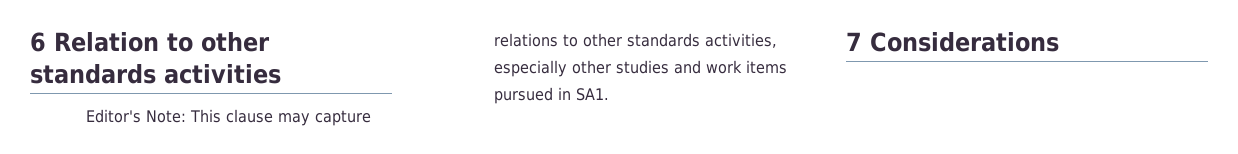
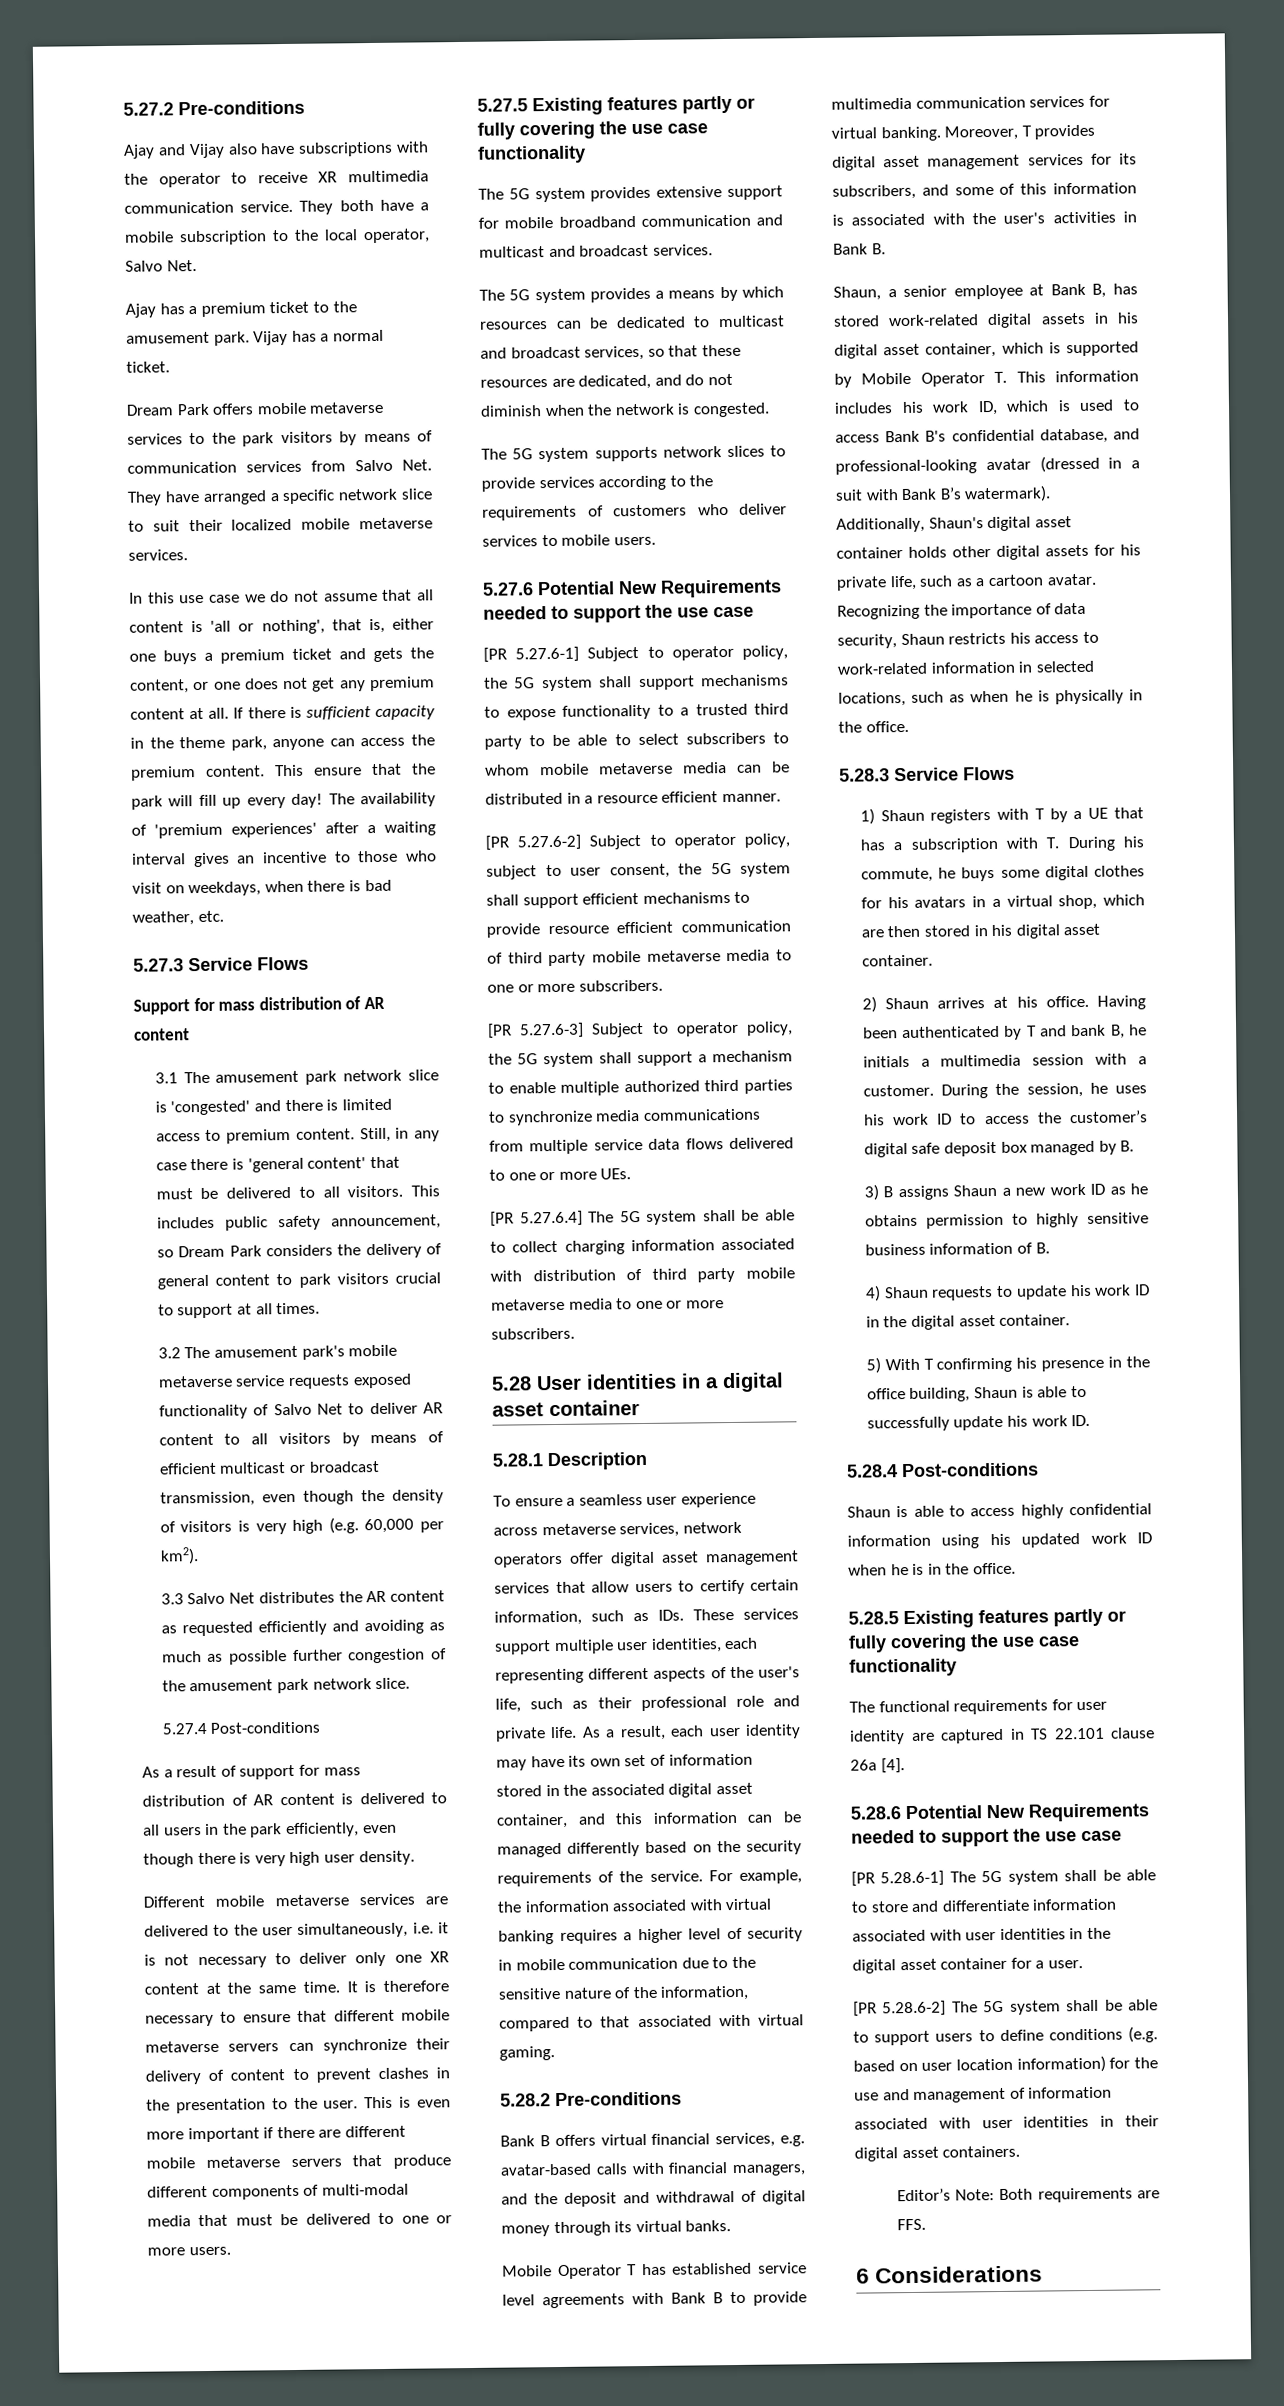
[30,32,270,52] [30,64,281,84] [86,109,372,126] [494,33,778,48] [494,60,788,77] [494,87,610,104] [846,32,862,51] 6 Relation to other standards activities // Editor's Note: This clause may capture relations to other standards activities, especially other studies and work items pursued in SA1. // 7 -> [123,100,305,116] [123,141,429,159] [124,170,429,188] [124,199,429,215] [124,228,430,246] [125,259,197,272] [125,301,357,318] [126,329,384,346] [126,361,170,373] [126,401,385,416] [127,430,433,447] [127,459,432,474] [127,488,433,506] [128,517,433,532] [128,549,188,561] [129,589,434,604] [129,618,434,635] [129,647,434,665] [130,676,435,694] [130,705,435,720] [130,734,435,751] [131,763,436,781] [131,792,436,810] [131,821,436,839] [132,850,437,868] [132,879,392,897] [132,910,224,926] [133,956,309,972] [133,996,385,1015] [133,1028,190,1041] [154,1069,439,1085] [154,1098,392,1116] [155,1127,440,1144] [155,1156,400,1173] [155,1185,440,1200] [156,1214,442,1231] [156,1243,442,1259] [156,1272,441,1290] [157,1302,321,1319] [157,1344,398,1360] [157,1373,412,1390] [158,1402,443,1420] [158,1431,444,1447] [158,1461,380,1475] [159,1489,444,1507] [159,1517,444,1535] [159,1547,199,1565] [160,1590,445,1605] [160,1619,445,1637] [161,1648,447,1665] [161,1677,411,1694] [161,1721,321,1735] [142,1764,361,1780] [142,1792,447,1807] [143,1822,397,1838] [143,1850,415,1868] [143,1893,448,1908] [144,1922,449,1938] [144,1951,449,1969] [144,1980,450,1995] [145,2009,450,2027] [145,2038,450,2054] [145,2067,450,2085] [146,2096,451,2114] [146,2125,406,2143] [146,2154,451,2169] [147,2183,409,2200] [147,2212,452,2227] [147,2246,231,2256] [477,95,755,116] [477,121,708,140] [478,145,586,164] [478,185,783,203] [478,214,783,229] [479,244,713,258] [479,286,784,304] [479,315,785,330] [480,344,741,361] [480,373,733,390] [480,402,770,418] [481,445,786,463] [481,475,714,492] [482,503,787,521] [482,534,656,547] [482,579,782,598] [483,604,754,623] [483,645,788,663] [484,674,789,692] [484,703,789,721] [484,732,789,750] [485,761,790,776] [485,791,781,805] [485,833,790,851] [486,862,791,880] [486,891,751,909] [486,920,791,938] [487,949,792,967] [487,979,663,993] [487,1021,793,1039] [488,1050,793,1068] [488,1079,793,1096] [488,1108,761,1126] [489,1137,794,1155] [489,1168,632,1181] [490,1209,795,1227] [490,1238,795,1255] [490,1267,795,1283] [491,1298,724,1311] [491,1327,575,1340] [491,1372,784,1393] [492,1400,640,1417] [492,1451,648,1471] [493,1492,756,1508] [493,1521,742,1538] [493,1550,799,1568] [494,1579,799,1595] [494,1608,799,1626] [494,1637,759,1655] [495,1666,800,1684] [495,1695,800,1713] [495,1724,801,1742] [496,1753,753,1771] [496,1782,753,1798] [496,1811,802,1829] [497,1840,802,1858] [497,1869,802,1887] [497,1898,773,1913] [498,1927,803,1945] [498,1956,756,1971] [498,1985,750,2001] [499,2014,804,2032] [499,2046,555,2061] [500,2091,682,2107] [500,2132,805,2148] [500,2162,806,2177] [501,2190,806,2207] [501,2220,732,2237] [502,2262,807,2280] [502,2291,807,2309] [831,95,1110,110] [831,124,1096,142] [832,153,1137,171] [832,182,1137,200] [832,211,1137,226] [833,243,886,255] [833,283,1138,301] [833,312,1139,329] [834,341,1139,359] [834,370,1139,388] [834,399,1140,416] [835,428,1140,444] [835,455,1140,475] [835,485,1052,503] [836,516,1072,533] [836,544,1141,560] [836,573,1097,591] [837,602,1087,620] [837,631,1099,649] [837,660,1095,675] [838,689,1143,707] [838,720,909,733] [839,766,1015,782] [859,807,1144,825] [859,836,1144,853] [860,865,1145,883] [860,894,1145,910] [860,923,1101,939] [861,954,933,967] [861,995,1146,1013] [862,1024,1147,1040] [862,1053,1147,1068] [862,1082,1147,1099] [863,1110,1148,1126] [863,1140,1135,1158] [863,1183,1148,1201] [864,1212,1149,1229] [864,1242,1050,1256] [864,1284,1150,1302] [865,1314,1071,1330] [865,1356,1150,1374] [866,1385,1087,1402] [866,1414,1091,1432] [846,1462,1039,1478] [847,1503,1152,1519] [847,1532,1152,1549] [848,1562,1016,1576] [848,1608,1126,1629] [848,1633,1080,1653] [849,1658,957,1677] [849,1699,1108,1715] [849,1727,1155,1745] [850,1758,905,1774] [850,1803,1150,1822] [851,1828,1122,1847] [851,1869,1156,1887] [851,1898,1118,1913] [852,1927,1111,1942] [852,1957,1083,1974] [853,1999,1158,2017] [853,2026,1158,2046] [853,2055,1158,2073] [854,2086,1113,2103] [854,2115,1159,2130] [854,2145,1021,2162] [896,2187,1160,2203] [896,2218,926,2231] [856,2268,870,2284] 5.27.2 Pre-conditions // Ajay and Vijay also have subscriptions with the operator to receive XR multimedia communication service. They both have a mobile subscription to the local operator, Salvo Net. // Ajay has a premium ticket to the amusement park. Vijay has a normal ticket. // Dream Park offers mobile metaverse services to the park visitors by means of communication services from Salvo Net. They have arranged a specific network slice to suit their localized mobile metaverse services. // In this use case we do not assume that all content is 'all or nothing', that is, either one buys a premium ticket and gets the content, or one does not get any premium content at all. If there is sufficient capacity in the theme park, anyone can access the premium content. This ensure that the park will fill up every day! The availability of 'premium experiences' after a waiting interval gives an incentive to those who visit on weekdays, when there is bad weather, etc. // 5.27.3 Service Flows // Support for mass distribution of AR content // 3.1 The amusement park network slice is 'congested' and there is limited access to premium content. Still, in any case there is 'general content' that must be delivered to all visitors. This includes public safety announcement, so Dream Park considers the delivery of general content to park visitors crucial to support at all times. // 3.2 The amusement park's mobile metaverse service requests exposed functionality of Salvo Net to deliver AR content to all visitors by means of efficient multicast or broadcast transmission, even though the density of visitors is very high (e.g. 60,000 per km2). // 3.3 Salvo Net distributes the AR content as requested efficiently and avoiding as much as possible further congestion of the amusement park network slice. // 5.27.4 Post-conditions // As a result of support for mass distribution of AR content is delivered to all users in the park efficiently, even though there is very high user density. // Different mobile metaverse services are delivered to the user simultaneously, i.e. it is not necessary to deliver only one XR content at the same time. It is therefore necessary to ensure that different mobile metaverse servers can synchronize their delivery of content to prevent clashes in the presentation to the user. This is even more important if there are different mobile metaverse servers that produce different components of multi-modal media that must be delivered to one or more users. // 5.27.5 Existing features partly or fully covering the use case functionality // The 5G system provides extensive support for mobile broadband communication and multicast and broadcast services. // The 5G system provides a means by which resources can be dedicated to multicast and broadcast services, so that these resources are dedicated, and do not diminish when the network is congested. // The 5G system supports network slices to provide services according to the requirements of customers who deliver services to mobile users. // 5.27.6 Potential New Requirements needed to support the use case // [PR 5.27.6-1] Subject to operator policy, the 5G system shall support mechanisms to expose functionality to a trusted third party to be able to select subscribers to whom mobile metaverse media can be distributed in a resource efficient manner. // [PR 5.27.6-2] Subject to operator policy, subject to user consent, the 5G system shall support efficient mechanisms to provide resource efficient communication of third party mobile metaverse media to one or more subscribers. // [PR 5.27.6-3] Subject to operator policy, the 5G system shall support a mechanism to enable multiple authorized third parties to synchronize media communications from multiple service data flows delivered to one or more UEs. // [PR 5.27.6.4] The 5G system shall be able to collect charging information associated with distribution of third party mobile metaverse media to one or more subscribers. // 5.28 User identities in a digital asset container // 5.28.1 Description // To ensure a seamless user experience across metaverse services, network operators offer digital asset management services that allow users to certify certain information, such as IDs. These services support multiple user identities, each representing different aspects of the user's life, such as their professional role and private life. As a result, each user identity may have its own set of information stored in the associated digital asset container, and this information can be managed differently based on the security requirements of the service. For example, the information associated with virtual banking requires a higher level of security in mobile communication due to the sensitive nature of the information, compared to that associated with virtual gaming. // 5.28.2 Pre-conditions // Bank B offers virtual financial services, e.g. avatar-based calls with financial managers, and the deposit and withdrawal of digital money through its virtual banks. // Mobile Operator T has established service level agreements with Bank B to provide multimedia communication services for virtual banking. Moreover, T provides digital asset management services for its subscribers, and some of this information is associated with the user's activities in Bank B. // Shaun, a senior employee at Bank B, has stored work-related digital assets in his digital asset container, which is supported by Mobile Operator T. This information includes his work ID, which is used to access Bank B's confidential database, and professional-looking avatar (dressed in a suit with Bank B’s watermark). Additionally, Shaun's digital asset container holds other digital assets for his private life, such as a cartoon avatar. Recognizing the importance of data security, Shaun restricts his access to work-related information in selected locations, such as when he is physically in the office. // 5.28.3 Service Flows // 1) Shaun registers with T by a UE that has a subscription with T. During his commute, he buys some digital clothes for his avatars in a virtual shop, which are then stored in his digital asset container. // 2) Shaun arrives at his office. Having been authenticated by T and bank B, he initials a multimedia session with a customer. During the session, he uses his work ID to access the customer’s digital safe deposit box managed by B. // 3) B assigns Shaun a new work ID as he obtains permission to highly sensitive business information of B. // 4) Shaun requests to update his work ID in the digital asset container. // 5) With T confirming his presence in the office building, Shaun is able to successfully update his work ID. // 5.28.4 Post-conditions // Shaun is able to access highly confidential information using his updated work ID when he is in the office. // 5.28.5 Existing features partly or fully covering the use case functionality // The functional requirements for user identity are captured in TS 22.101 clause 26a [4]. // 5.28.6 Potential New Requirements needed to support the use case // [PR 5.28.6-1] The 5G system shall be able to store and differentiate information associated with user identities in the digital asset container for a user. // [PR 5.28.6-2] The 5G system shall be able to support users to define conditions (e.g. based on user location information) for the use and management of information associated with user identities in their digital asset containers. // Editor’s Note: Both requirements are FFS. // 6

